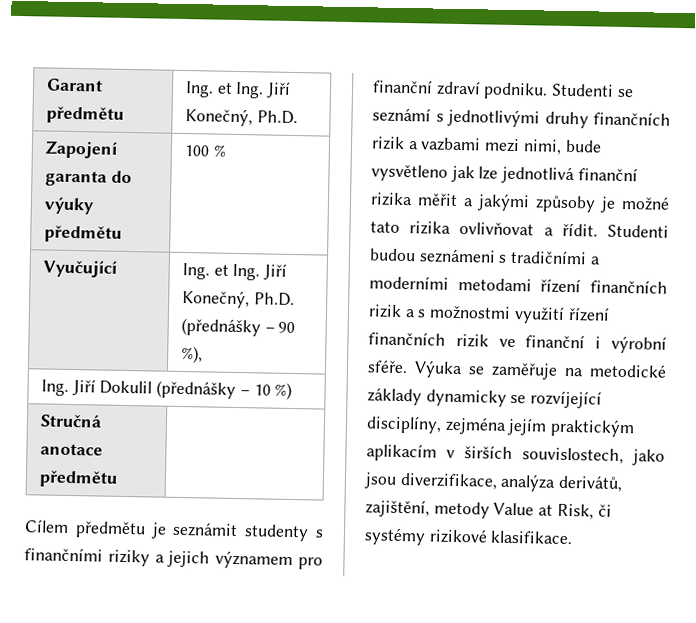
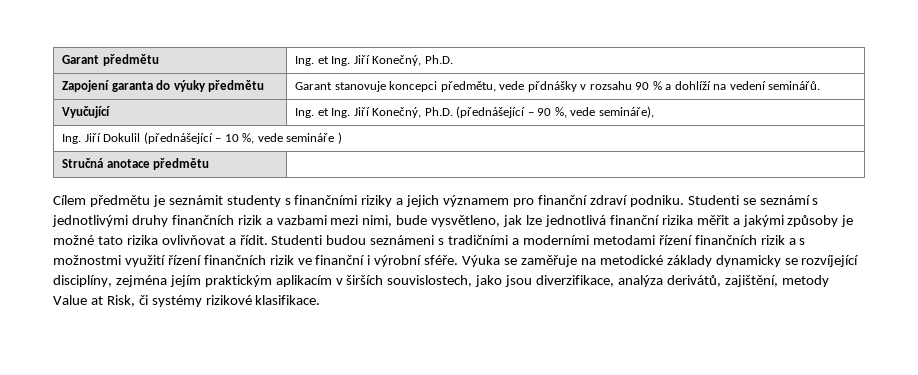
[183,144,227,157] 100 % -> [295,81,821,92] Garant stanovuje koncepci předmětu, vede přdnášky v rozsahu 90 % a dohlíží na vedení seminářů.
[180,317,261,337] (přednášky -> [456,106,526,118] (přednášející
[180,345,203,364] %), -> [554,106,654,118] %, vede semináře),
[156,380,237,399] (přednášky -> [143,132,213,144] (přednášející
[274,382,293,401] %) -> [242,132,342,144] %, vede semináře )
[371,164,448,182] vysvětleno -> [431,215,501,227] vysvětleno,

